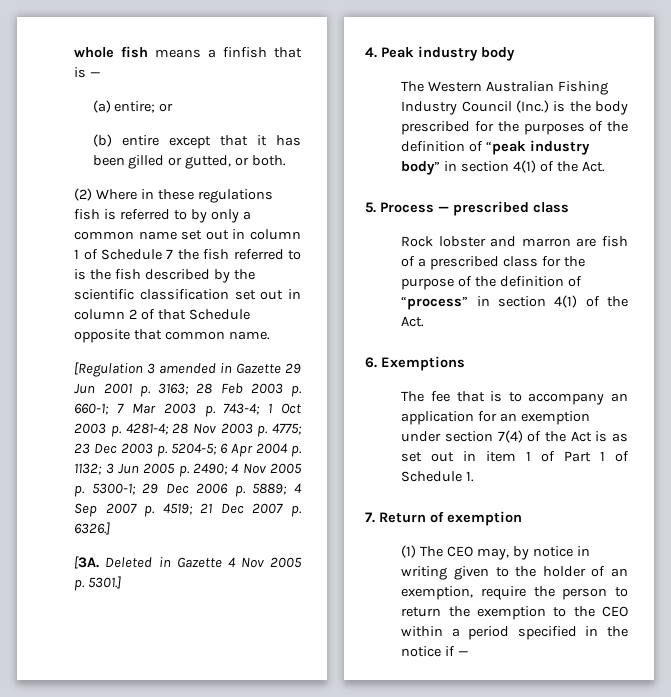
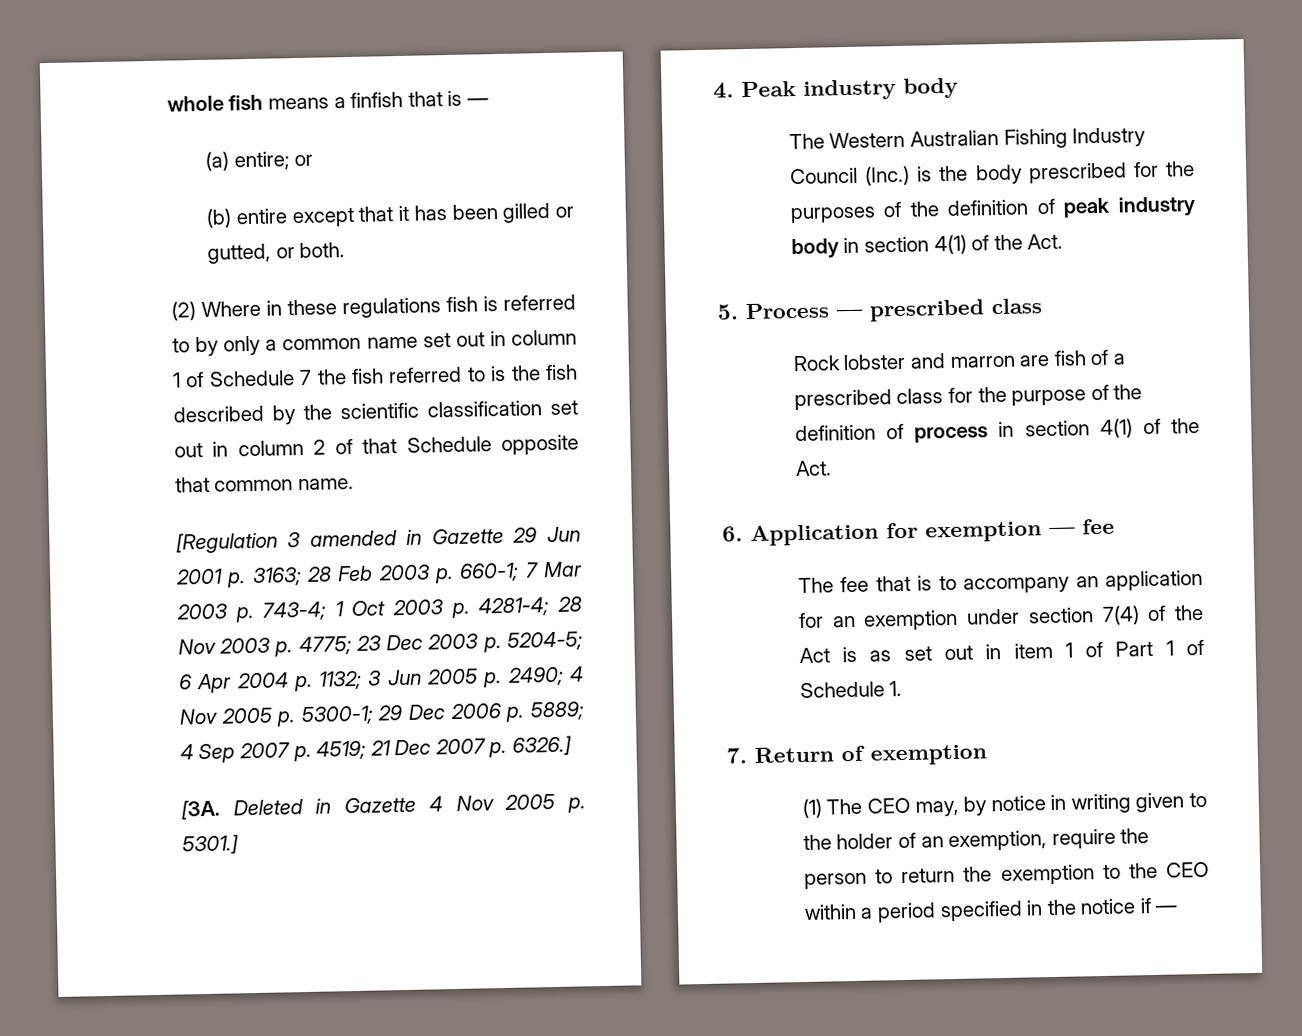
[486,140,591,155] [401,161,441,175] “peak industry body” -> [1063,196,1196,218] [790,238,839,260] peak industry body
[401,296,469,310] “process” -> [914,426,989,443] process
[381,356,465,371] Exemptions -> [750,518,1115,547] Application for exemption — fee

